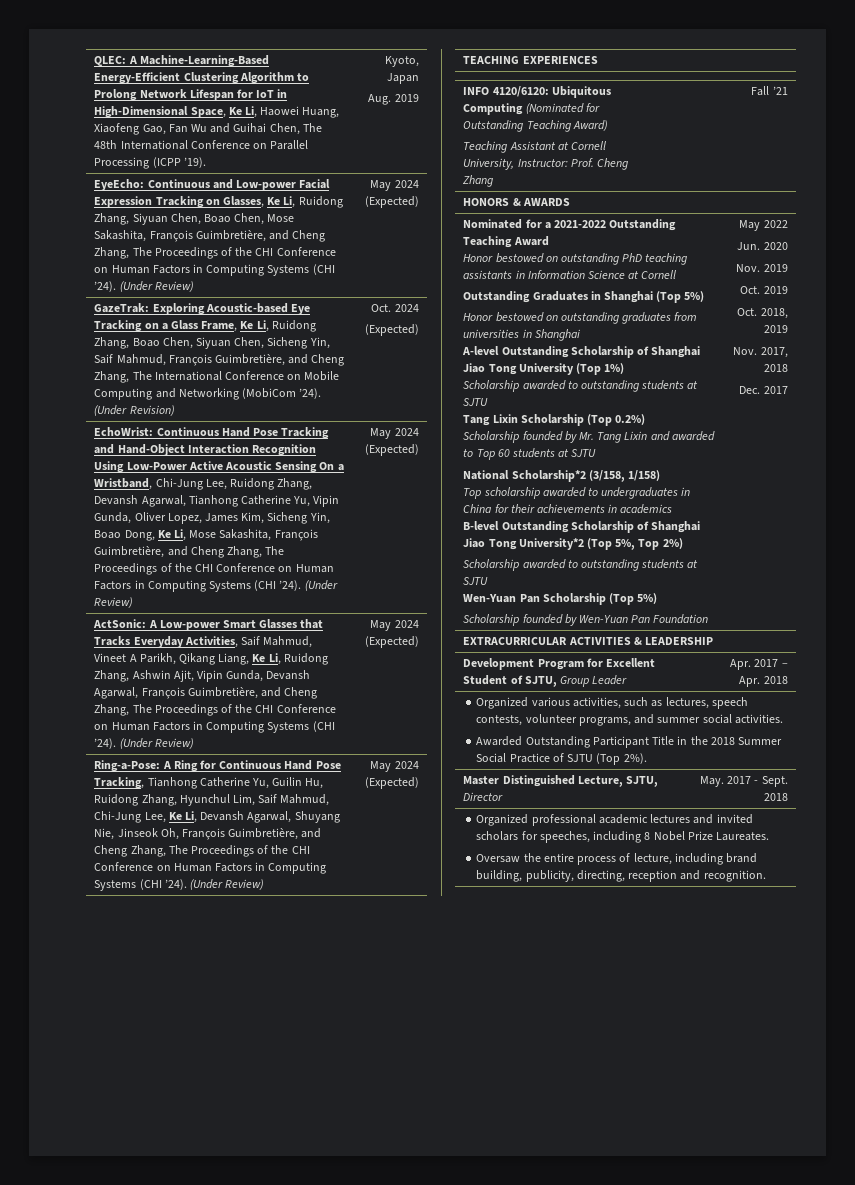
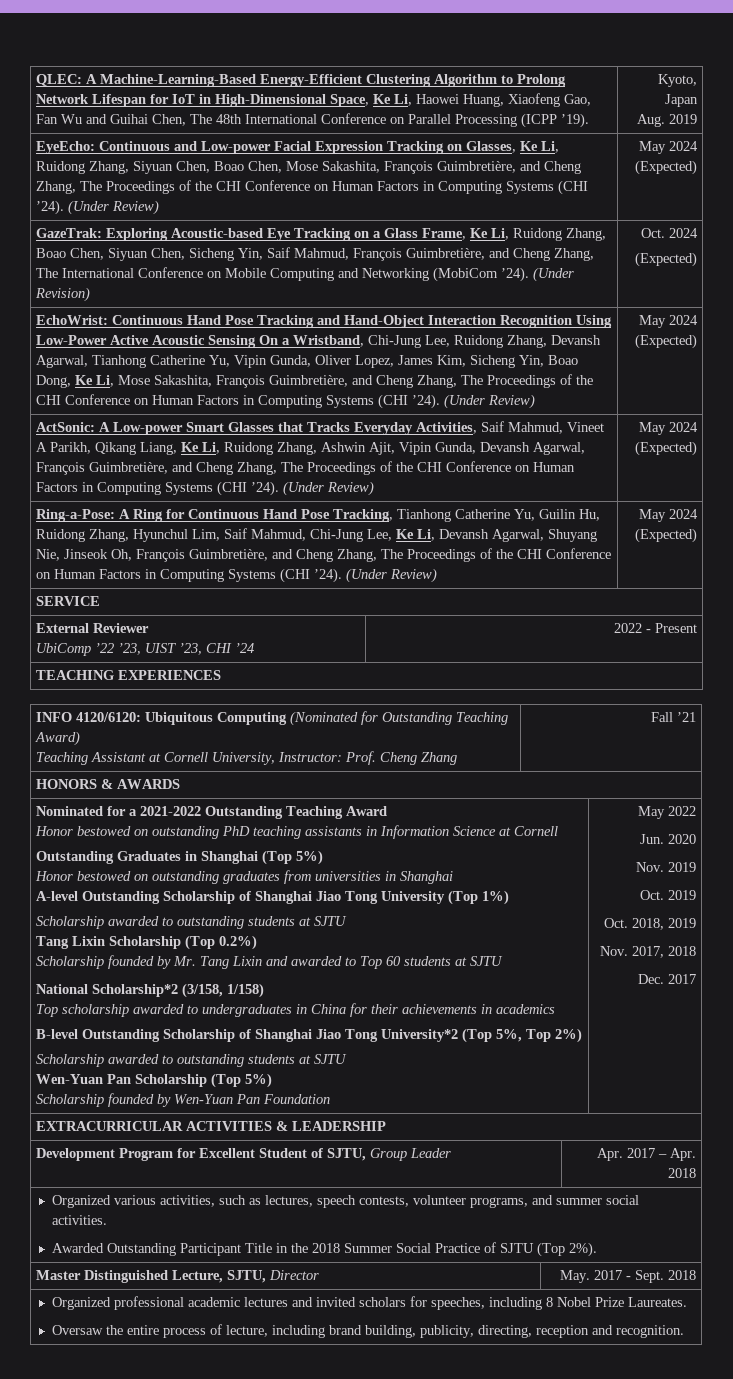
(419, 783) none -> [36,596,101,606] [36,623,150,633] [36,643,255,656] [613,623,697,633] // SERVICE // External Reviewer // UbiComp ’22 ’23, UIST ’23, CHI ’24 | 2022 - Present

